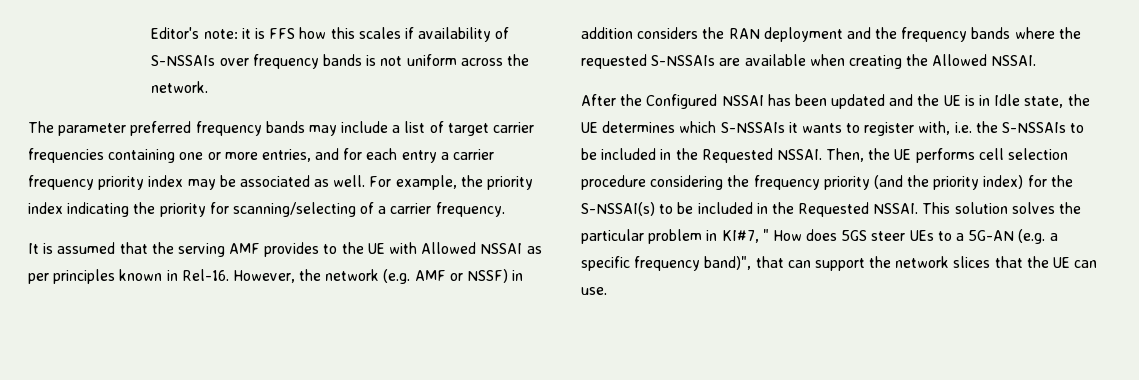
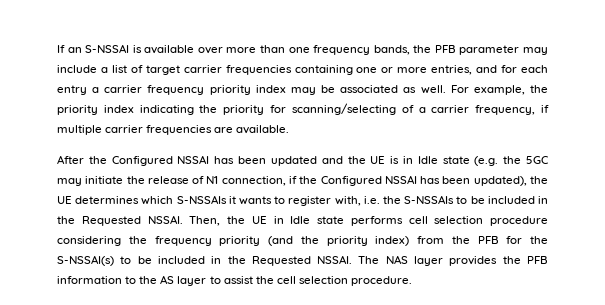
[151,27,510,42] [151,54,529,69] [151,81,209,93] [28,121,305,136] Editor's note: it is FFS how this scales if availability of S-NSSAIs over frequency bands is not uniform across the network. // The parameter preferred frequency bands -> [57,44,520,55] If an S-NSSAI is available over more than one frequency bands, the PFB parameter
[435,202,505,217] [28,242,542,257] [28,269,524,284] [581,27,1081,42] [581,54,1037,69] frequency. // It is assumed that the serving AMF provides to the UE with Allowed NSSAI as per principles known in Rel-16. However, the network (e.g. AMF or NSSF) in addition considers the RAN deployment and the frequency bands where the requested S-NSSAIs are available when creating the Allowed NSSAI. -> [475,105,549,115] [57,125,290,135] frequency, if multiple carrier frequencies are available.
[1024,96,1064,108] state, -> [442,156,548,166] [57,175,527,186] state (e.g. the 5GC may initiate the release of N1 connection, if the Configured NSSAI has been updated),
(912, 154) none -> [273,216,344,224] in Idle state
(1024, 182) none -> [417,236,499,244] from the PFB
[922,202,1082,214] [581,229,1058,244] [581,256,1098,271] [581,287,607,295] This solution solves the particular problem in KI#7, " How does 5GS steer UEs to a 5G-AN (e.g. a specific frequency band)", that can support the network slices that the UE can use. -> [358,255,549,266] [57,275,413,286] The NAS layer provides the PFB information to the AS layer to assist the cell selection procedure.

